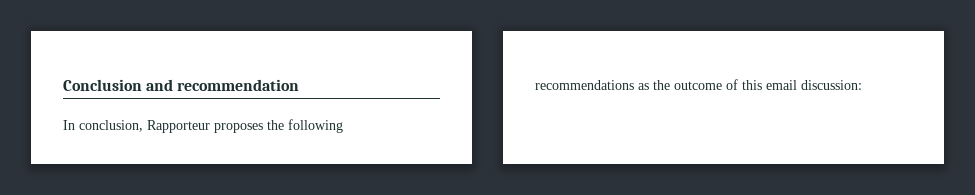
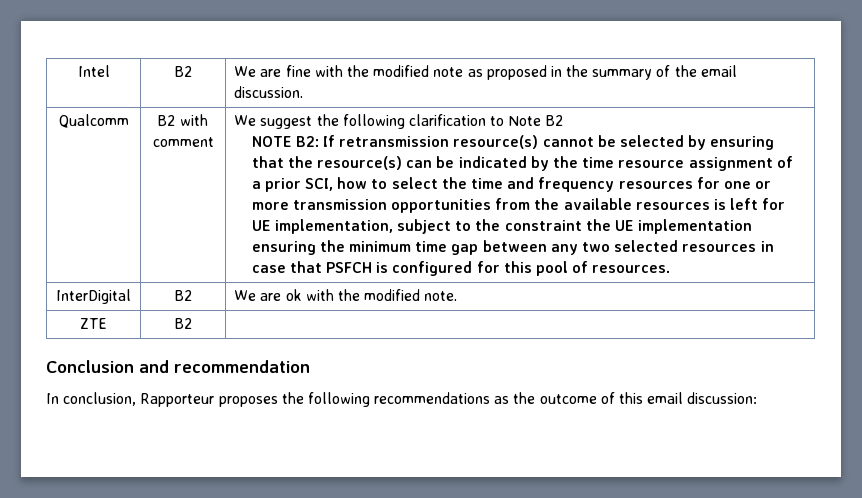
(63, 85) none -> [77,65,110,77] [174,66,192,77] [234,65,737,80] [234,86,304,98] [58,114,129,128] [158,114,208,126] [152,137,214,147] [234,114,563,129] [251,135,775,150] [251,156,793,171] [251,177,772,192] [251,198,786,213] [251,219,753,234] [251,240,774,255] [251,261,671,276] [56,289,131,304] [174,290,192,301] [234,289,458,301] [80,318,107,329] [174,318,192,329] Intel | B2 | We are fine with the modified note as proposed in the summary of the email discussion. // Qualcomm | B2 with comment | We suggest the following clarification to Note B2 // NOTE B2: If retransmission resource(s) cannot be selected by ensuring that the resource(s) can be indicated by the time resource assignment of a prior SCI, how to select the time and frequency resources for one or more transmission opportunities from the available resources is left for UE implementation, subject to the constraint the UE implementation ensuring the minimum time gap between any two selected resources in case that PSFCH is configured for this pool of resources. // InterDigital | B2 | We are ok with the modified note. // ZTE | B2 | //

